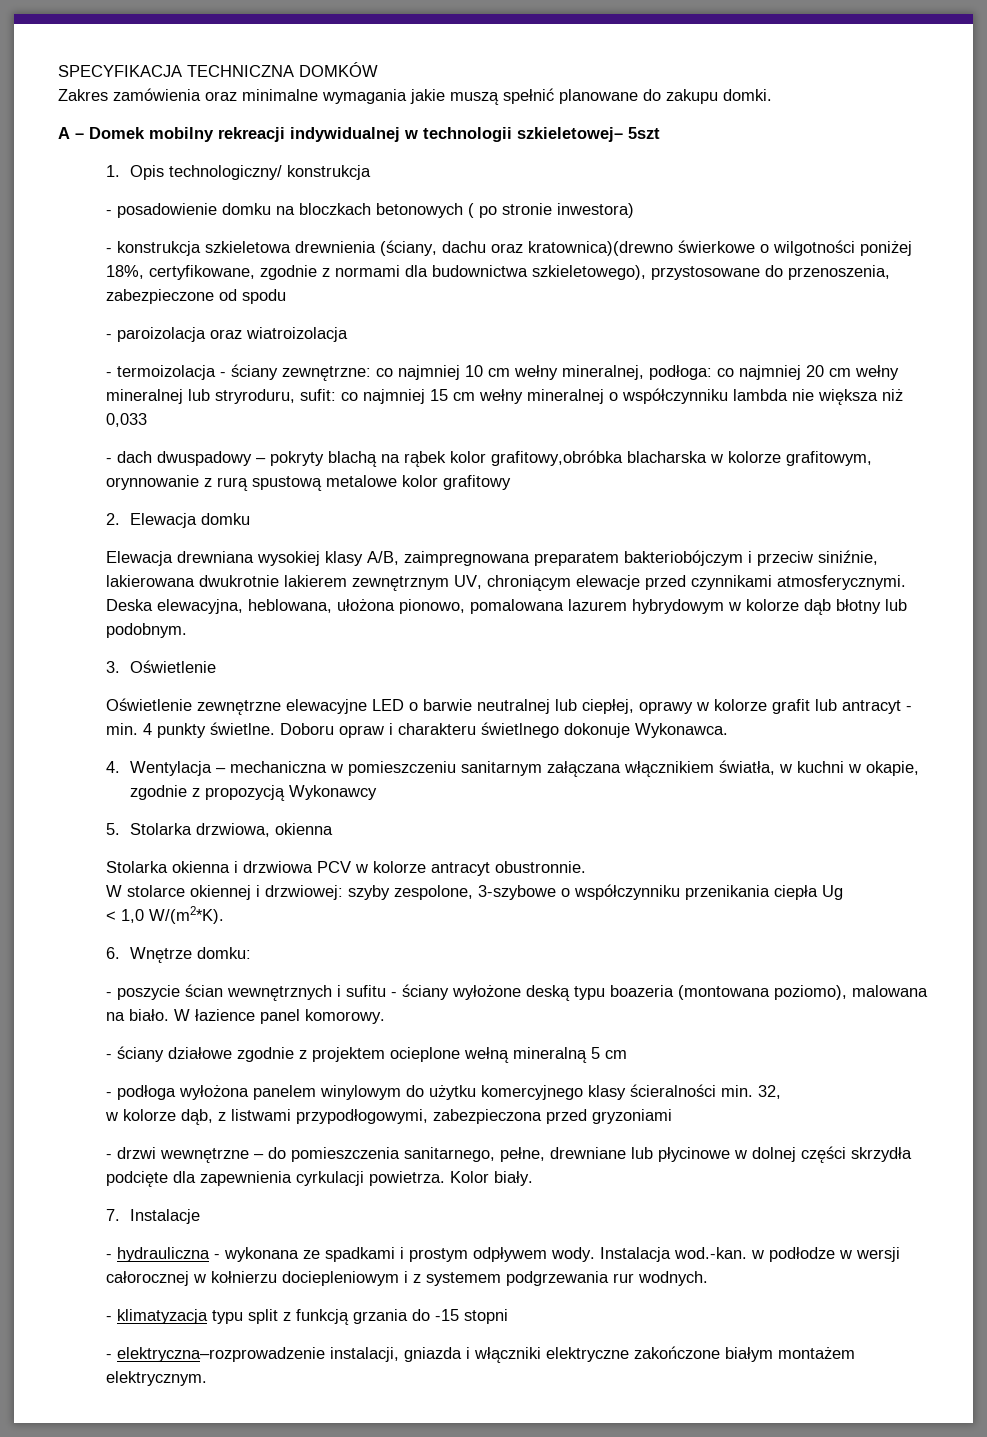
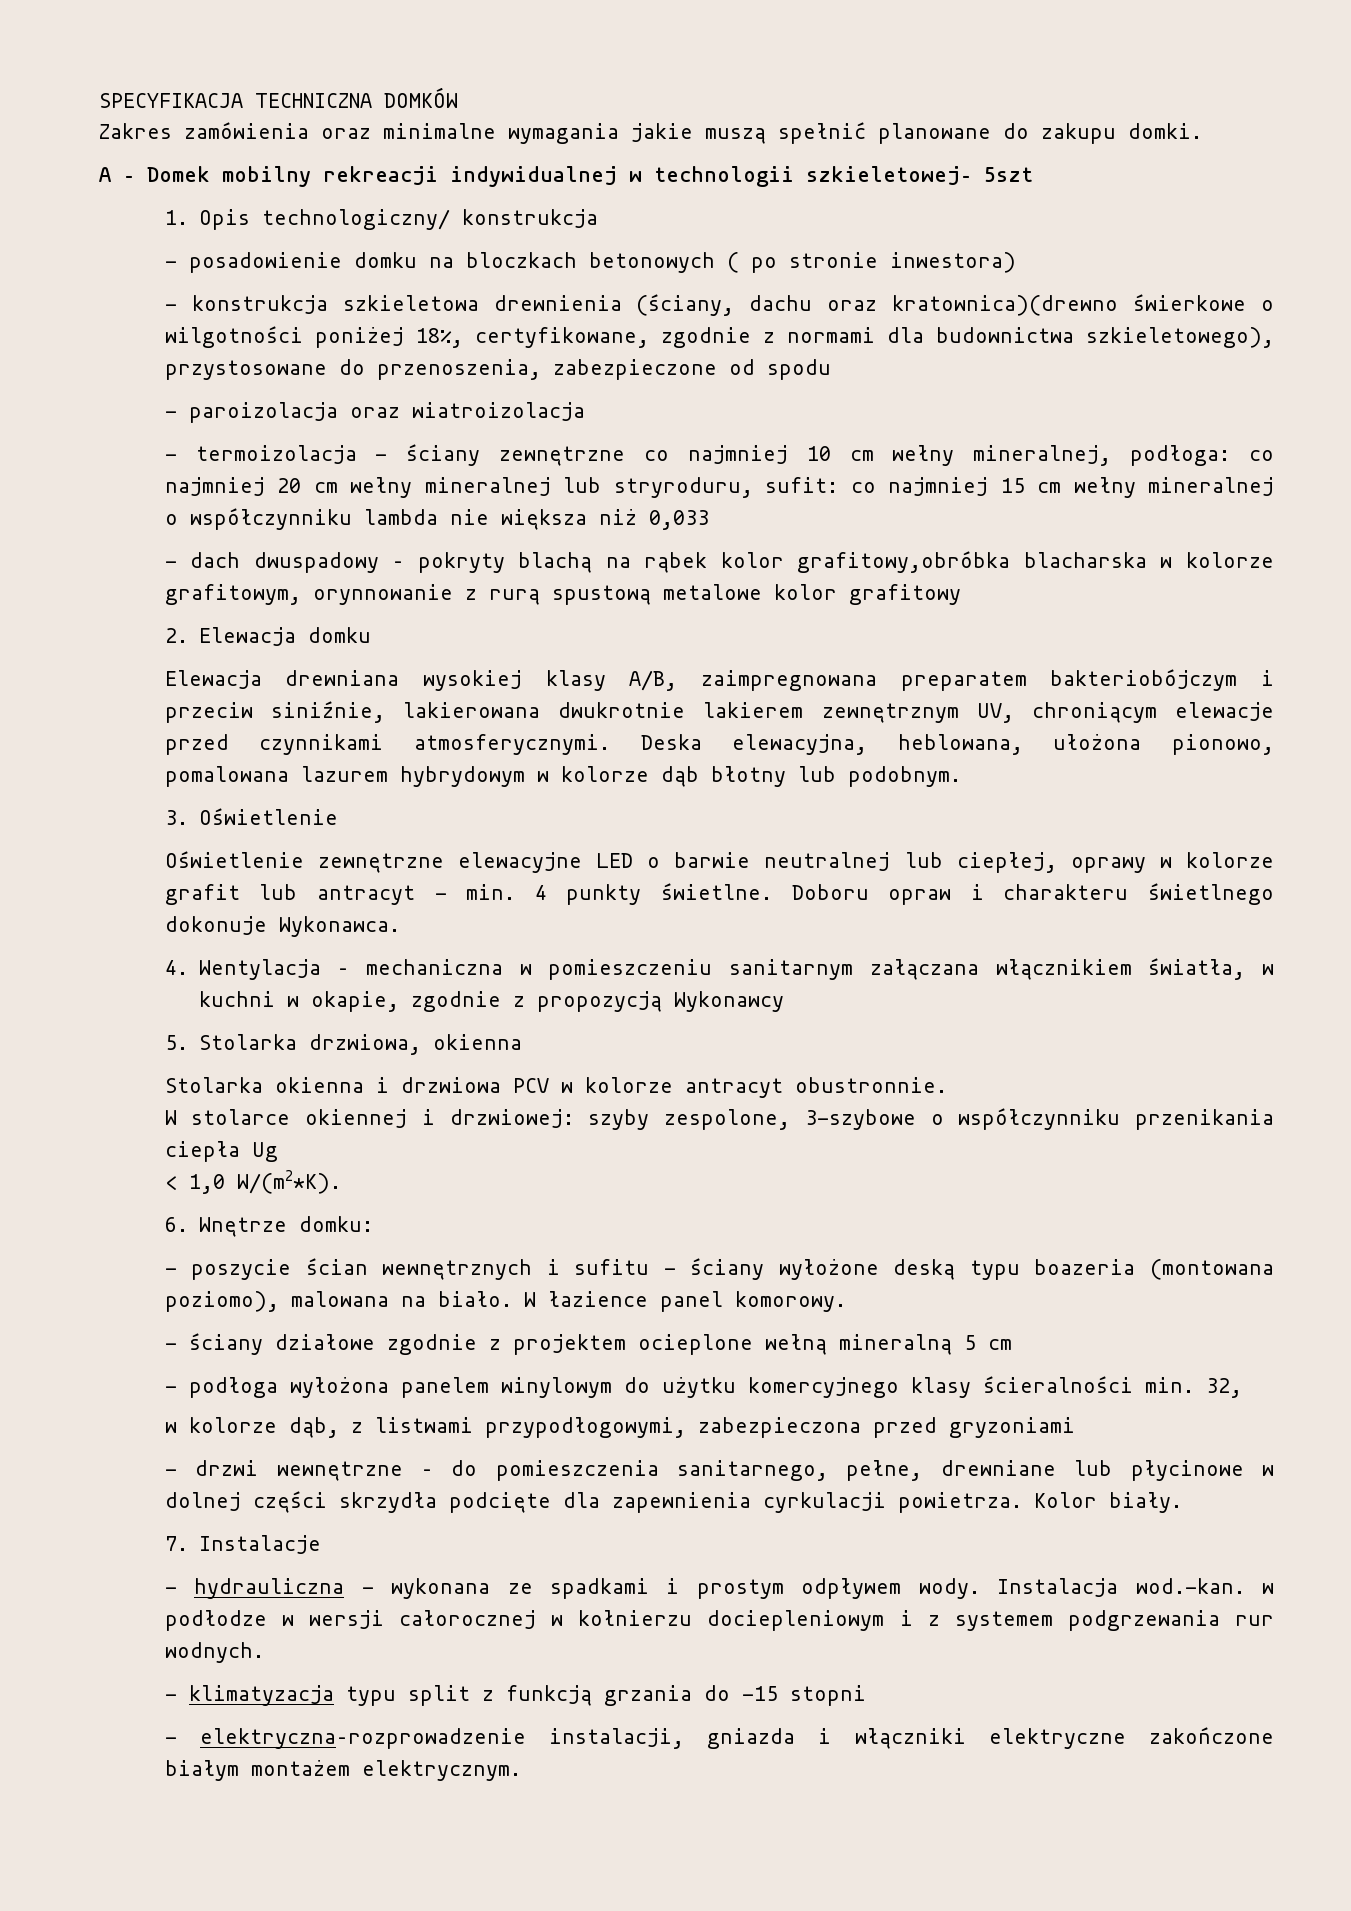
[281,366,371,381] zewnętrzne: -> [499,446,626,466] zewnętrzne

